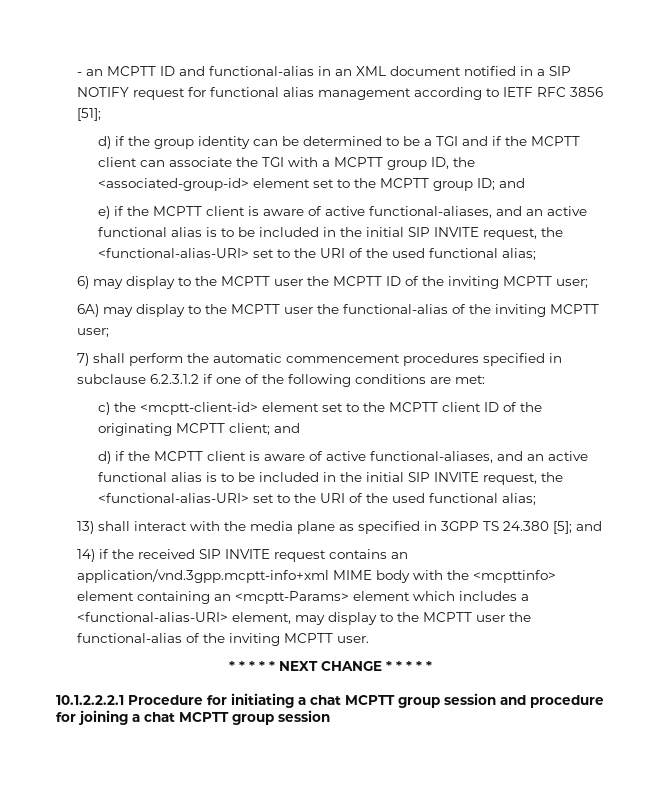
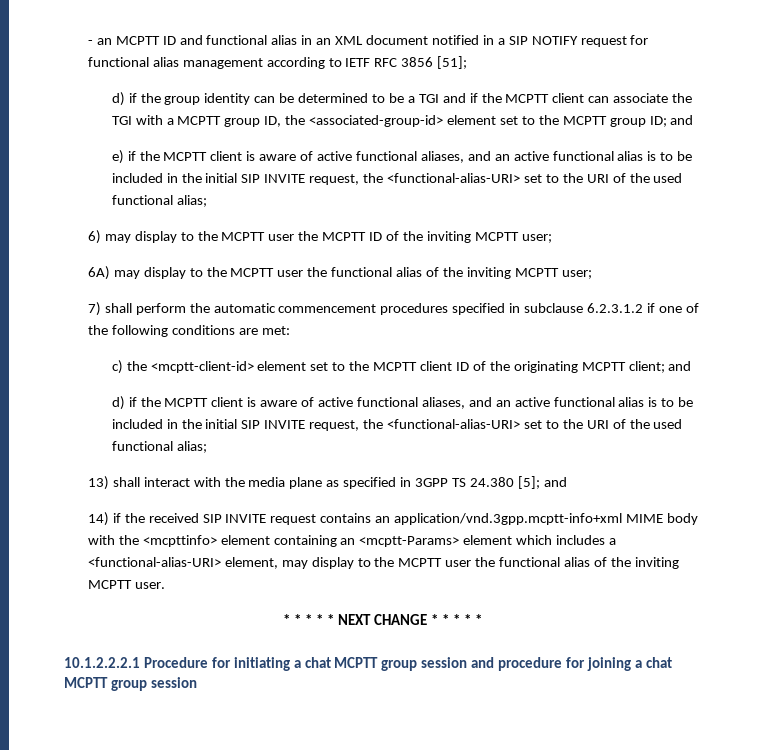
[209,66,315,76] functional-alias -> [206,35,298,45] functional alias
[369,206,493,218] functional-aliases, -> [355,151,464,163] functional aliases,
[343,304,449,314] functional-alias -> [331,267,423,277] functional alias
[370,451,494,463] functional-aliases, -> [356,397,465,409] functional aliases,
[77,633,183,643] functional-alias -> [499,557,591,567] functional alias

